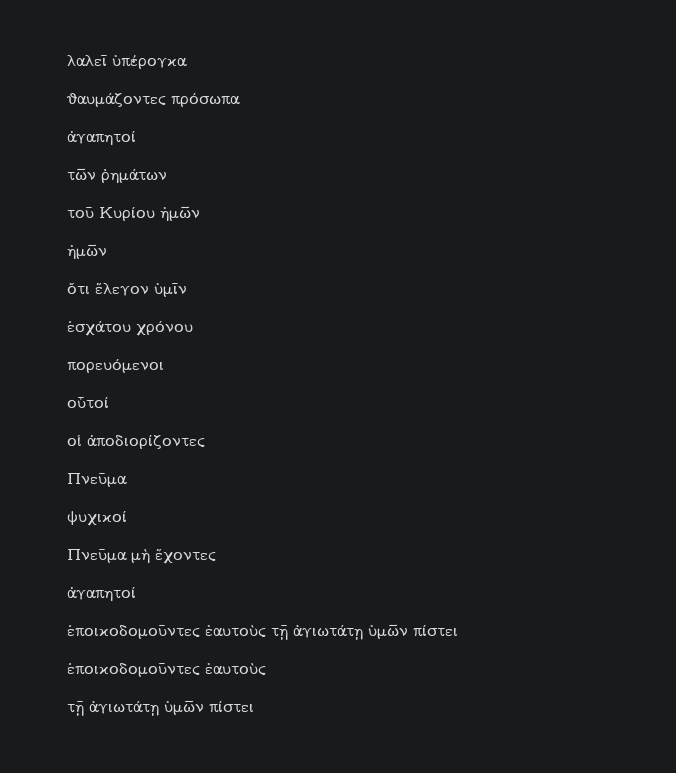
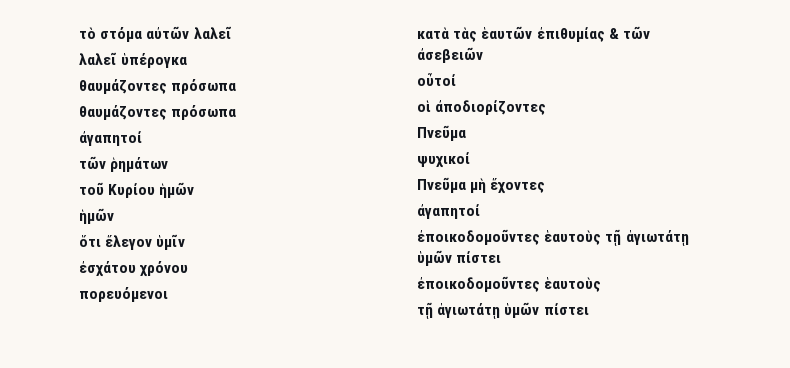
(67, 60) none -> [79,26,232,42] τὸ στόμα αὐτῶν λαλεῖ //
(240, 100) none -> [79,105,237,120] // θαυμάζοντες πρόσωπα
(164, 366) none -> [417,26,650,42] [417,47,483,63] // κατὰ τὰς ἑαυτῶν ἐπιθυμίας & τῶν ἀσεβειῶν

